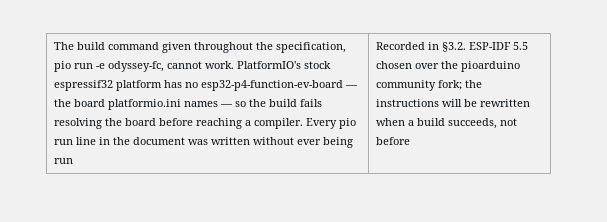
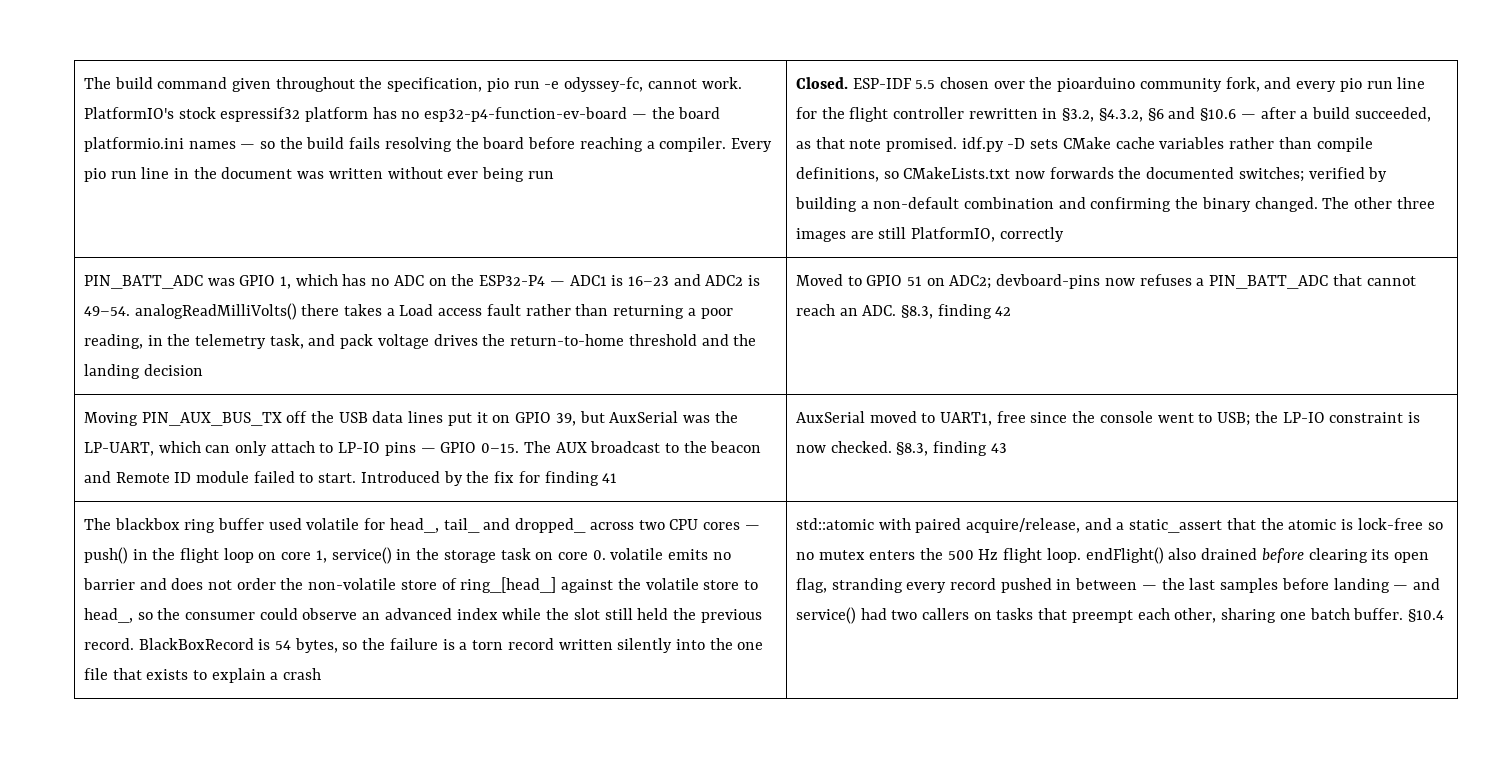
[376,42,467,52] Recorded in §3.2. -> [795,77,848,89] Closed.
[438,80,483,90] [376,99,531,107] [376,118,518,129] [376,137,411,145] fork; the instructions will be rewritten when a build succeeds, not before -> [1225,77,1426,92] [795,107,1431,122] [795,137,1373,152] [795,167,1388,182] [794,197,1435,212] [795,227,1064,242] [83,274,761,289] [83,303,733,320] [83,334,757,349] [83,364,203,379] [795,274,1416,289] [795,304,1012,319] [83,411,738,426] [83,441,762,456] [83,471,618,486] [795,411,1420,426] [795,441,1007,456] [83,518,760,533] [83,547,731,564] [82,577,758,593] [83,608,762,623] [83,638,764,653] [83,668,322,683] [795,518,1443,533] [795,547,1429,564] [795,578,1440,593] [795,607,1444,624] fork, and every pio run line for the flight controller rewritten in §3.2, §4.3.2, §6 and §10.6 — after a build succeeded, as that note promised. idf.py -D sets CMake cache variables rather than compile definitions, so CMakeLists.txt now forwards the documented switches; verified by building a non-default combination and confirming the binary changed. The other three images are still PlatformIO, correctly // PIN_BATT_ADC was GPIO 1, which has no ADC on the ESP32-P4 — ADC1 is 16–23 and ADC2 is 49–54. analogReadMilliVolts() there takes a Load access fault rather than returning a poor reading, in the telemetry task, and pack voltage drives the return-to-home threshold and the landing decision | Moved to GPIO 51 on ADC2; devboard-pins now refuses a PIN_BATT_ADC that cannot reach an ADC. §8.3, finding 42 // Moving PIN_AUX_BUS_TX off the USB data lines put it on GPIO 39, but AuxSerial was the LP-UART, which can only attach to LP-IO pins — GPIO 0–15. The AUX broadcast to the beacon and Remote ID module failed to start. Introduced by the fix for finding 41 | AuxSerial moved to UART1, free since the console went to USB; the LP-IO constraint is now checked. §8.3, finding 43 // The blackbox ring buffer used volatile for head_, tail_ and dropped_ across two CPU cores — push() in the flight loop on core 1, service() in the storage task on core 0. volatile emits no barrier and does not order the non-volatile store of ring_[head_] against the volatile store to head_, so the consumer could observe an advanced index while the slot still held the previous record. BlackBoxRecord is 54 bytes, so the failure is a torn record written silently into the one file that exists to explain a crash | std::atomic with paired acquire/release, and a static_assert that the atomic is lock-free so no mutex enters the 500 Hz flight loop. endFlight() also drained before clearing its open flag, stranding every record pushed in between — the last samples before landing — and service() had two callers on tasks that preempt each other, sharing one batch buffer. §10.4

